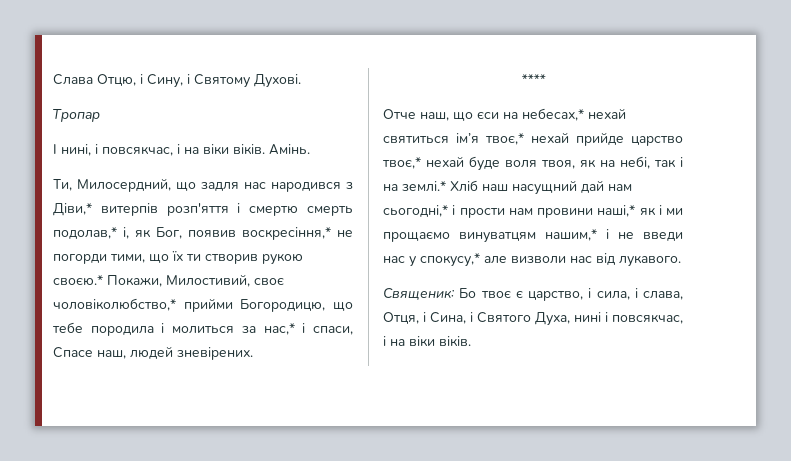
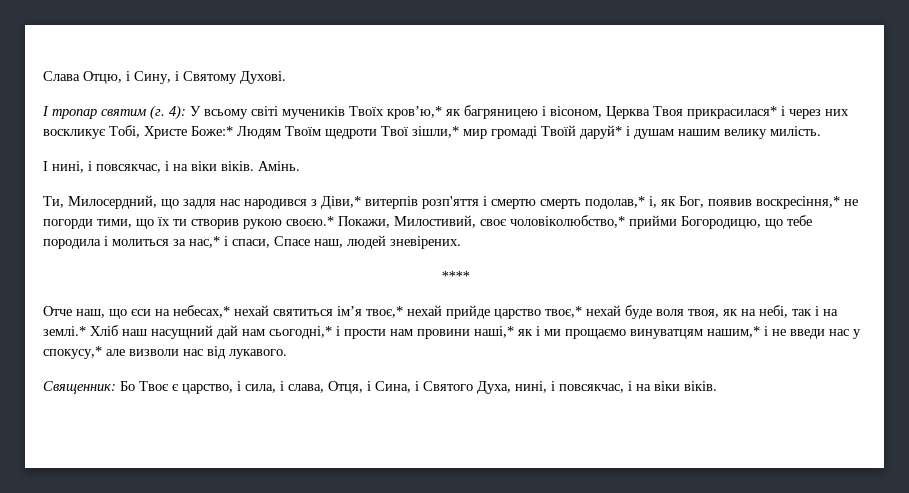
[53,109,100,122] Тропар -> [42,105,849,120] [43,125,821,139] I тропар святим (г. 4): У всьому світі мучеників Твоїх кров’ю,* як багряницею і вісоном, Церква Твоя прикрасилася* і через них воскликує Тобі, Христе Боже:* Людям Твоїм щедроти Твої зішли,* мир громаді Твоїй даруй* і душам нашим велику милість.
[383,288,511,300] Священик: Бо твоє -> [43,381,168,394] Священник: Бо Твоє
[574,312,601,322] нині -> [515,381,547,393] нині,

